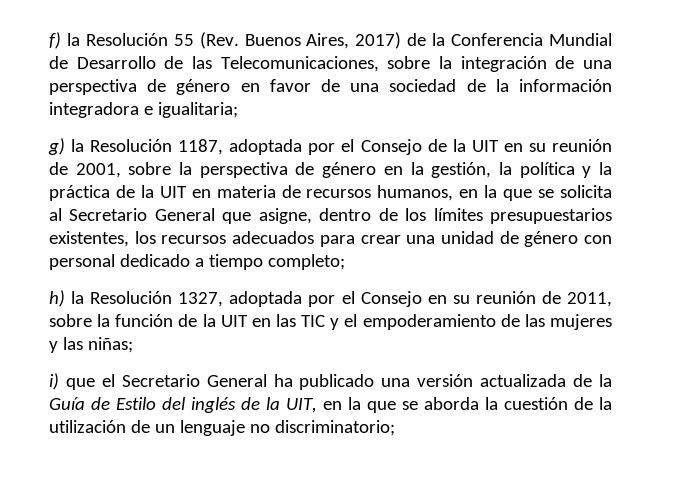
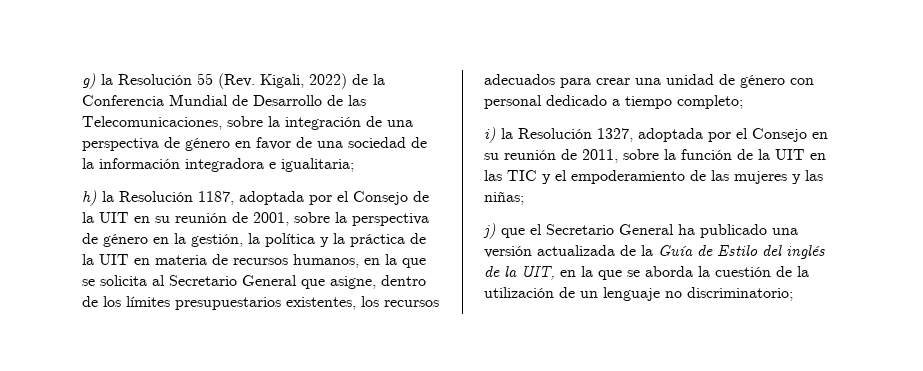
[49,32,61,49] f) -> [82,73,96,89] g)
[244,32,402,49] Buenos Aires, 2017) -> [260,73,347,89] Kigali, 2022)
[48,138,65,155] g) -> [82,190,97,206] h)
[49,290,65,307] h) -> [484,127,496,143] i)
[49,373,59,390] i) -> [483,223,496,239] j)

